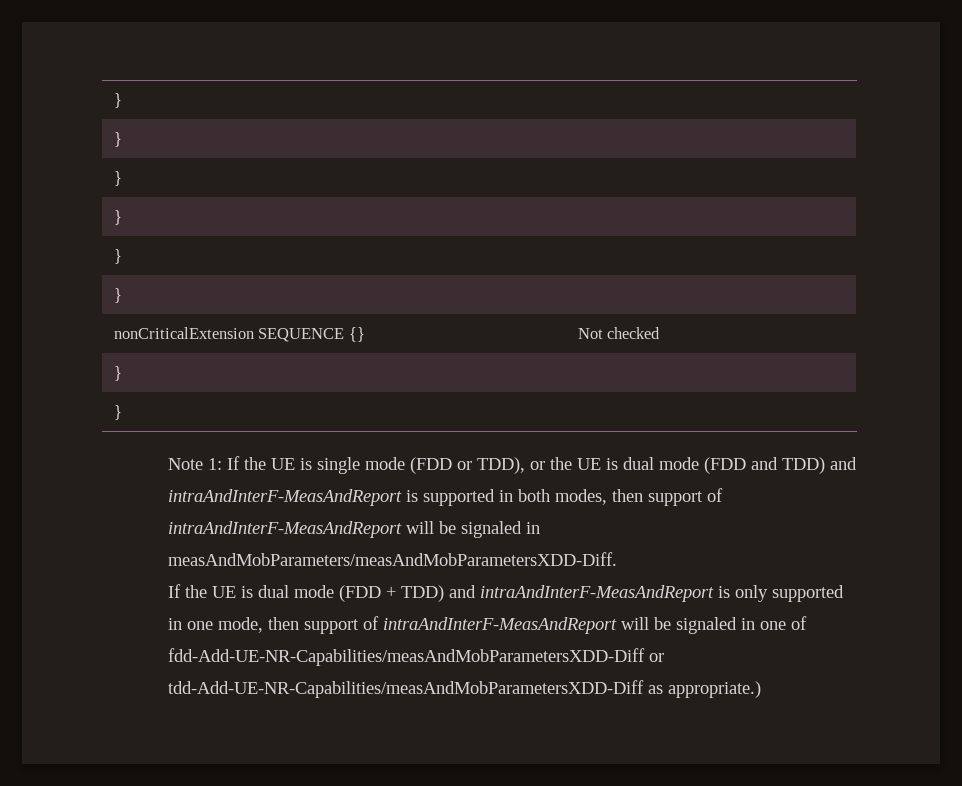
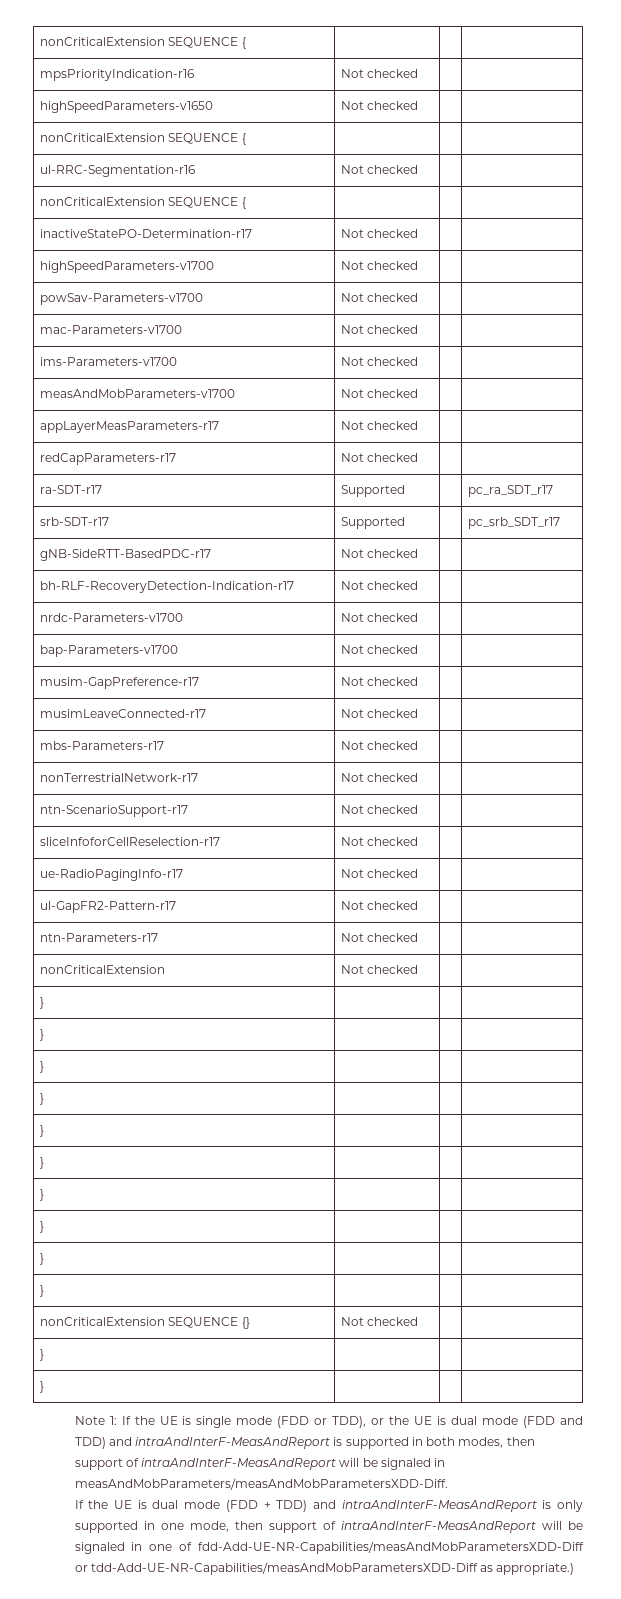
(113, 100) none -> [40,37,246,49] [40,69,195,81] [341,69,419,78] [40,101,214,113] [341,101,419,110] [40,133,246,145] [40,165,196,177] [341,165,419,174] [40,197,246,209] [40,229,253,238] [341,229,419,238] [40,261,215,273] [341,261,419,270] [40,293,204,305] [341,293,419,302] [40,325,183,334] [341,325,419,334] [40,357,178,366] [341,357,419,366] [40,389,236,398] [341,389,419,398] [40,421,220,433] [341,421,419,430] [40,453,177,465] [341,453,419,462] [40,485,103,494] [341,485,406,497] [468,485,554,497] [40,517,110,526] [341,517,406,529] [468,517,561,529] [40,549,212,561] [341,549,419,558] [40,581,295,593] [341,581,419,590] [40,613,184,622] [341,613,419,622] [40,645,179,657] [341,645,419,654] [40,677,200,689] [341,677,419,686] [40,709,207,718] [341,709,419,718] [40,741,165,750] [341,741,419,750] [40,773,199,782] [341,773,419,782] [40,805,189,817] [341,805,419,814] [40,837,221,846] [341,837,419,846] [40,869,184,881] [341,869,419,878] [40,901,177,913] [341,901,419,910] [40,933,159,942] [341,933,419,942] [40,965,166,974] [341,965,419,974] [40,997,45,1009] [40,1029,45,1041] [40,1061,45,1073] [40,1093,45,1105] nonCriticalExtension SEQUENCE { | | | // mpsPriorityIndication-r16 | Not checked | | // highSpeedParameters-v1650 | Not checked | | // nonCriticalExtension SEQUENCE { | | | // ul-RRC-Segmentation-r16 | Not checked | | // nonCriticalExtension SEQUENCE { | | | // inactiveStatePO-Determination-r17 | Not checked | | // highSpeedParameters-v1700 | Not checked | | // powSav-Parameters-v1700 | Not checked | | // mac-Parameters-v1700 | Not checked | | // ims-Parameters-v1700 | Not checked | | // measAndMobParameters-v1700 | Not checked | | // appLayerMeasParameters-r17 | Not checked | | // redCapParameters-r17 | Not checked | | // ra-SDT-r17 | Supported | | pc_ra_SDT_r17 // srb-SDT-r17 | Supported | | pc_srb_SDT_r17 // gNB-SideRTT-BasedPDC-r17 | Not checked | | // bh-RLF-RecoveryDetection-Indication-r17 | Not checked | | // nrdc-Parameters-v1700 | Not checked | | // bap-Parameters-v1700 | Not checked | | // musim-GapPreference-r17 | Not checked | | // musimLeaveConnected-r17 | Not checked | | // mbs-Parameters-r17 | Not checked | | // nonTerrestrialNetwork-r17 | Not checked | | // ntn-ScenarioSupport-r17 | Not checked | | // sliceInfoforCellReselection-r17 | Not checked | | // ue-RadioPagingInfo-r17 | Not checked | | // ul-GapFR2-Pattern-r17 | Not checked | | // ntn-Parameters-r17 | Not checked | | // nonCriticalExtension | Not checked | | // } | | | // } | | | // } | | | // } | | | //

